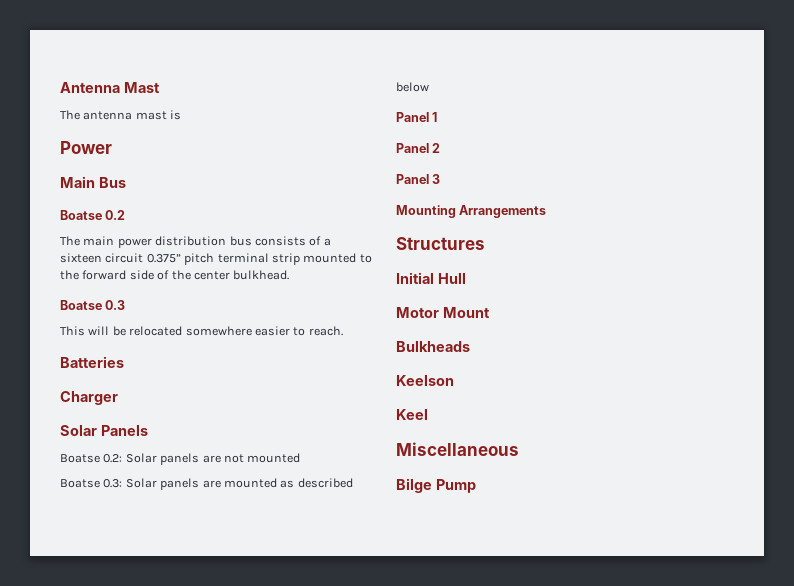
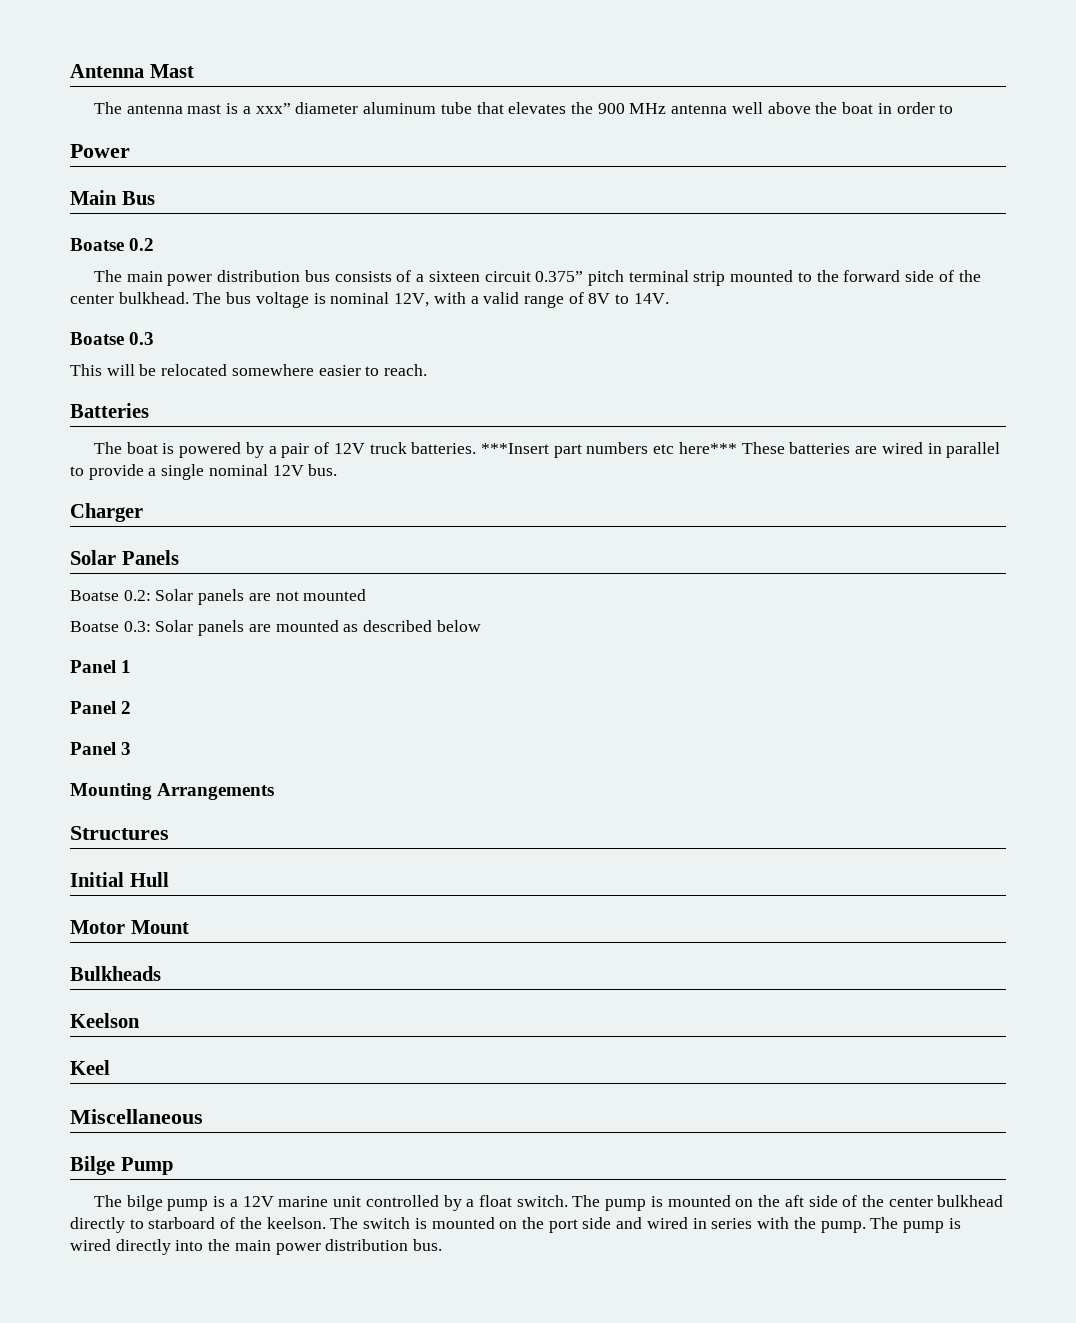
(182, 115) none -> [242,102,954,114] a xxx” diameter aluminum tube that elevates the 900 MHz antenna well above the boat in order to
(290, 275) none -> [193,292,669,308] The bus voltage is nominal 12V, with a valid range of 8V to 14V.
(124, 362) none -> [94,442,1001,458] [70,464,338,480] // The boat is powered by a pair of 12V truck batteries. ***Insert part numbers etc here*** These batteries are wired in parallel to provide a single nominal 12V bus.
(476, 486) none -> [94,1195,1004,1211] [70,1217,961,1233] [70,1239,443,1255] // The bilge pump is a 12V marine unit controlled by a float switch. The pump is mounted on the aft side of the center bulkhead directly to starboard of the keelson. The switch is mounted on the port side and wired in series with the pump. The pump is wired directly into the main power distribution bus.

